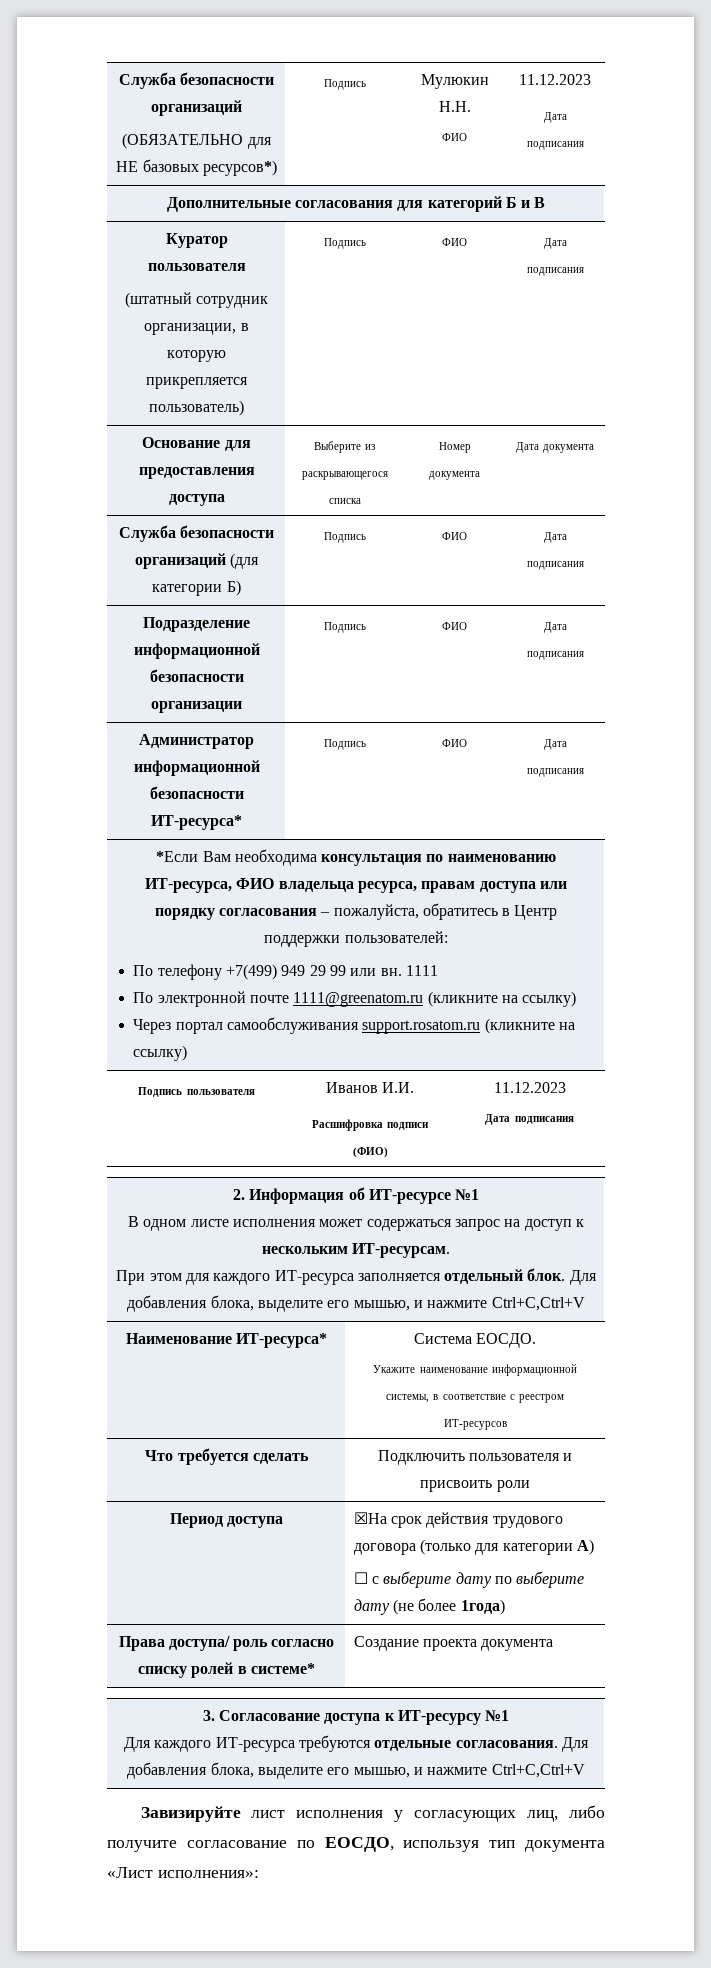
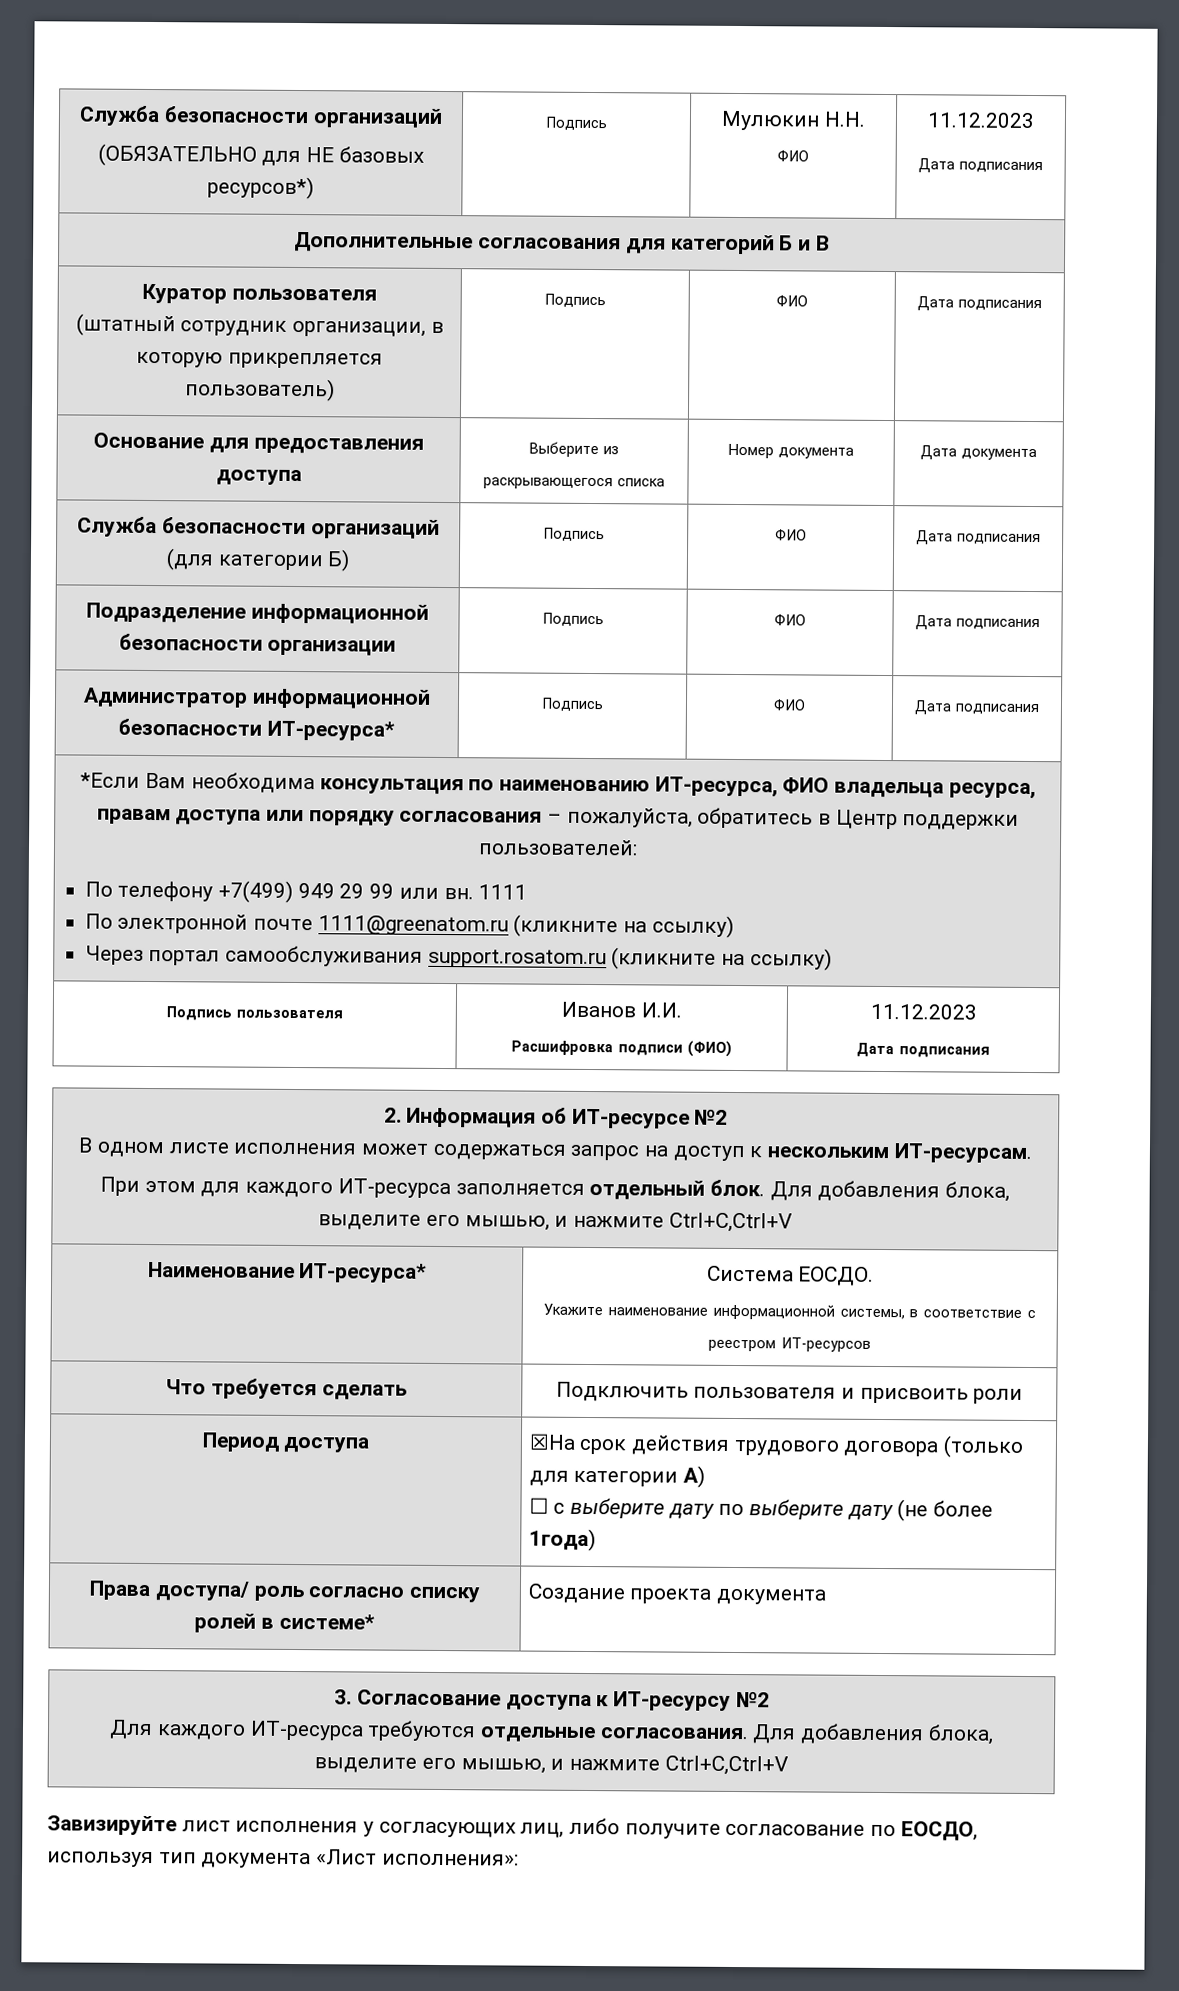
[455,1189,480,1200] №1 -> [694,1108,729,1125] №2
[485,1710,510,1721] №1 -> [735,1691,770,1708] №2

